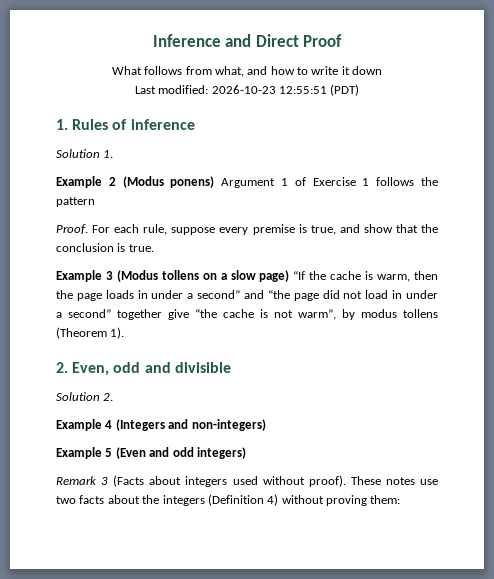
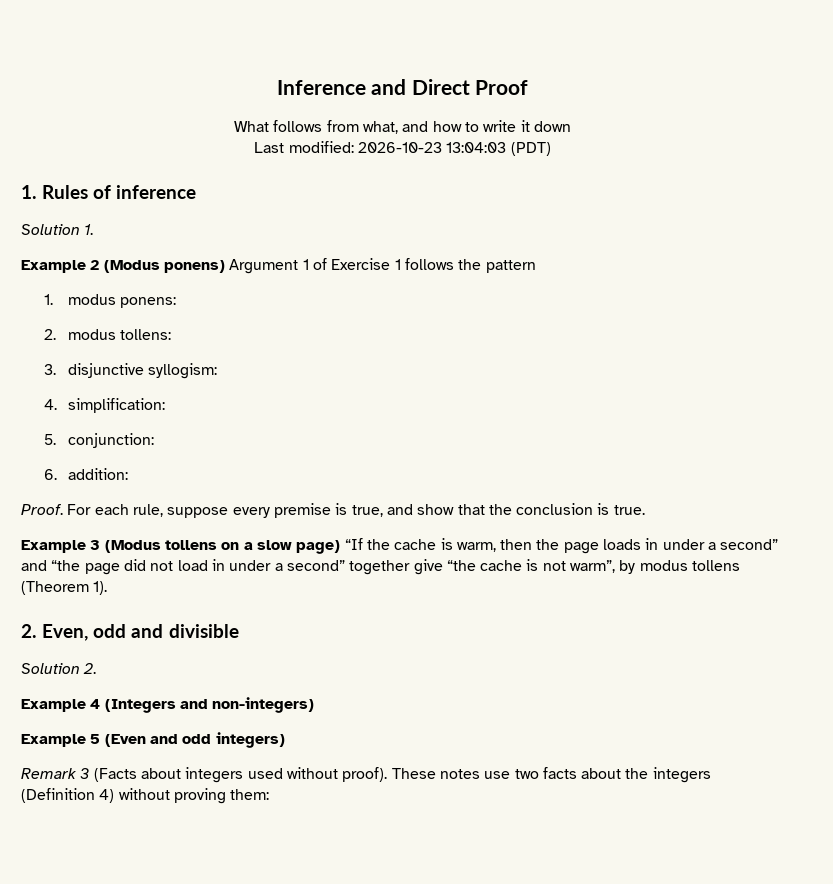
[278,86,327,94] 12:55:51 -> [446,142,507,153] 13:04:03
(95, 202) none -> [44,294,177,308] [44,329,172,340] [44,363,218,379] [44,398,165,413] [44,433,154,448] [44,468,128,480] // 1. modus ponens: // 2. modus tollens: // 3. disjunctive syllogism: // 4. simplification: // 5. conjunction: // 6. addition:

